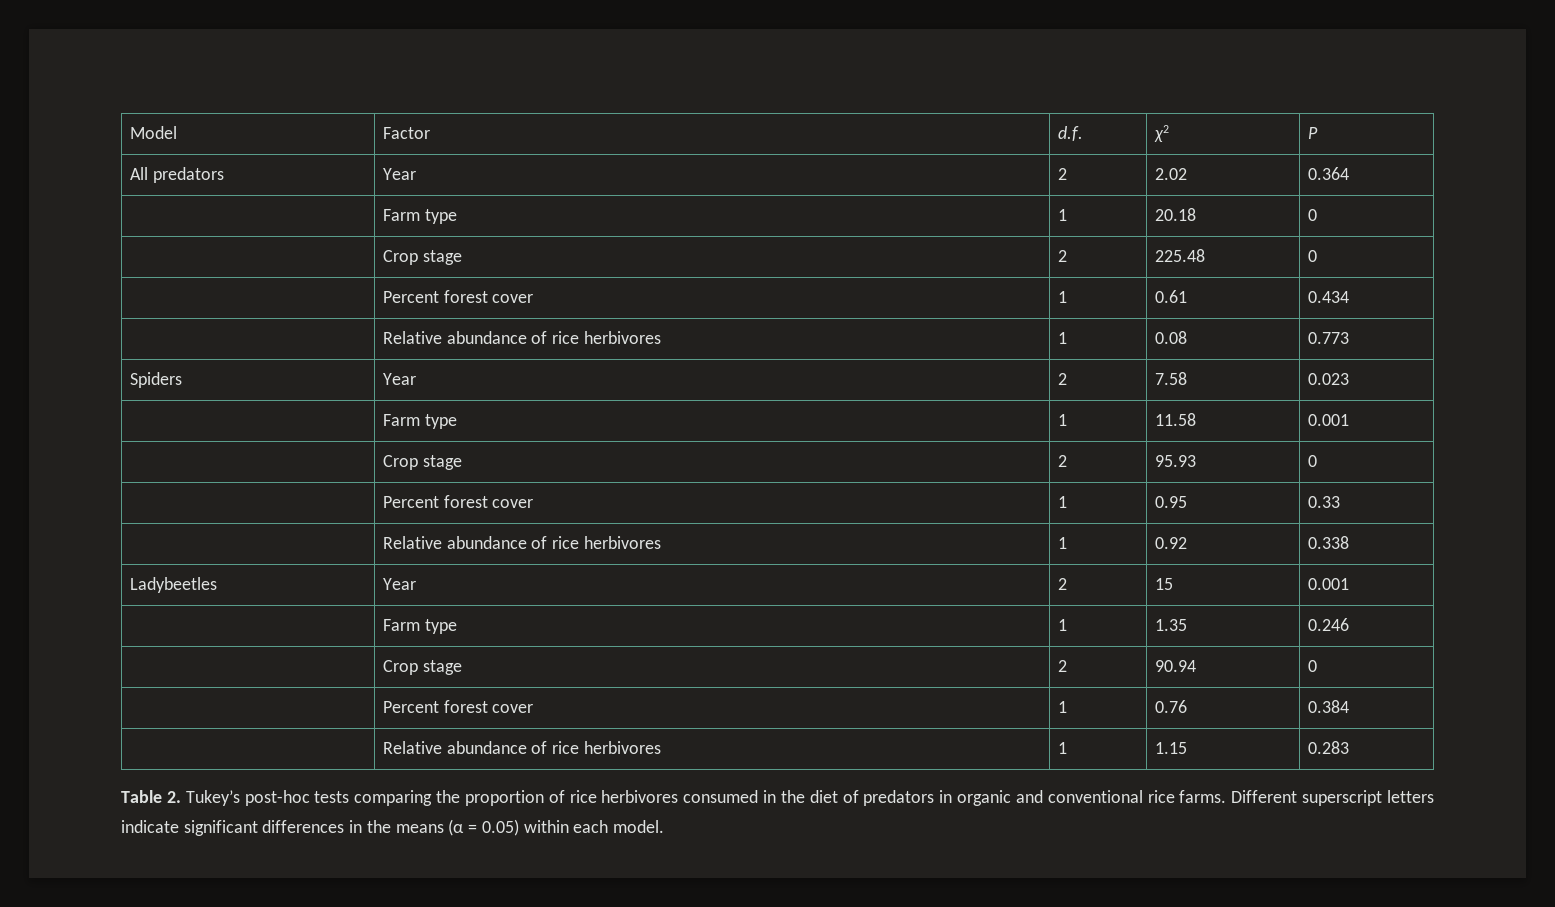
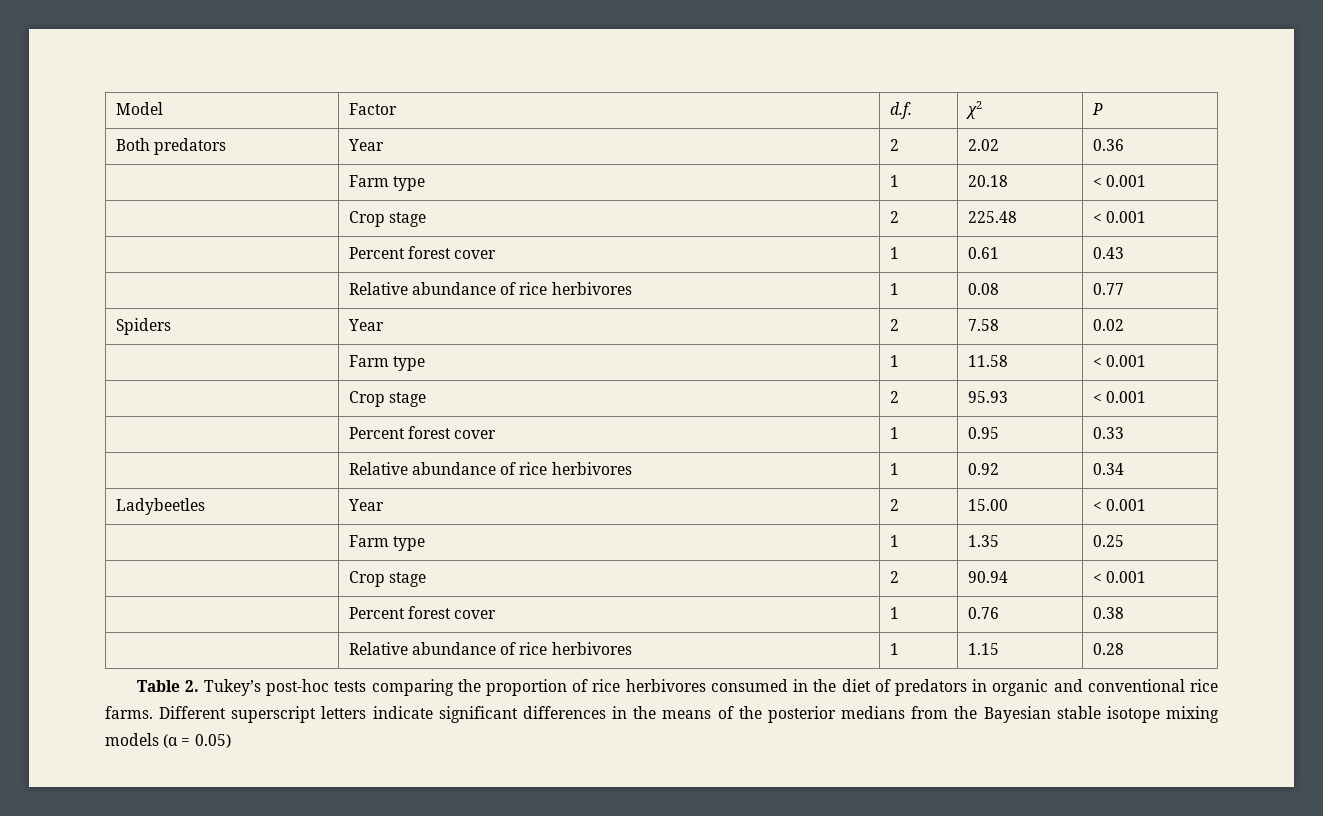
[129,167,148,180] All -> [115,138,150,151] Both
[1307,167,1349,180] 0.364 -> [1092,139,1124,151] 0.36
[1307,209,1317,221] 0 -> [1092,175,1146,187] < 0.001
[1307,250,1317,262] 0 -> [1092,211,1146,223] < 0.001
[1307,291,1349,303] 0.434 -> [1092,247,1124,259] 0.43
[1307,332,1349,344] 0.773 -> [1092,283,1124,295] 0.77
[1307,373,1349,385] 0.023 -> [1092,319,1124,331] 0.02
(1196, 419) none -> [1092,357,1102,367] <
[1307,455,1317,467] 0 -> [1092,391,1146,403] < 0.001
[1307,536,1349,549] 0.338 -> [1092,463,1124,475] 0.34
[1154,578,1173,590] 15 | -> [967,499,1008,511] [1092,501,1102,511] 15.00 | <
[1307,618,1349,631] 0.246 -> [1092,535,1124,547] 0.25
[1307,660,1317,672] 0 -> [1092,571,1146,583] < 0.001
[1307,700,1349,713] 0.384 -> [1092,607,1124,619] 0.38
[1307,741,1349,754] 0.283 -> [1092,643,1124,655] 0.28
[448,819,664,836] (α = 0.05) within each model. -> [717,706,1219,723] [105,733,231,748] of the posterior medians from the Bayesian stable isotope mixing models (α = 0.05)

